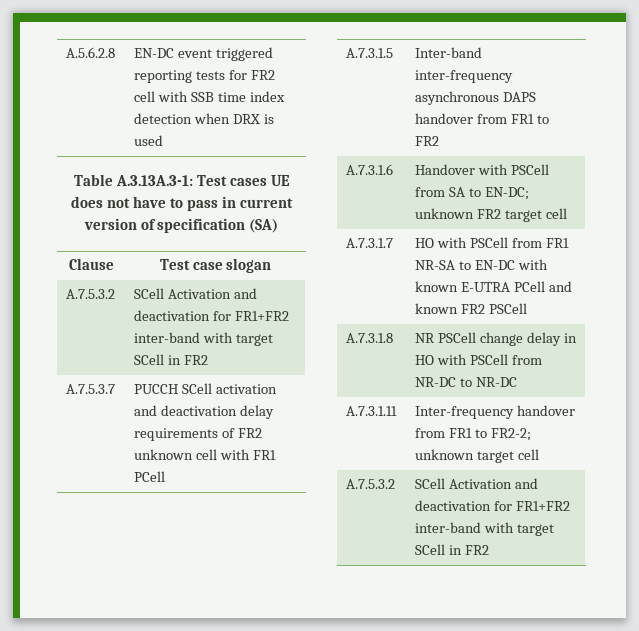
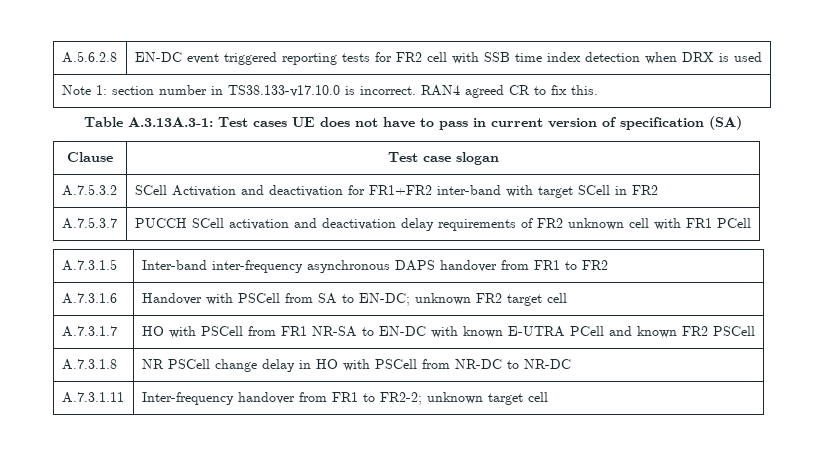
(164, 140) none -> [61,85,598,98] // Note 1: section number in TS38.133-v17.10.0 is incorrect. RAN4 agreed CR to fix this.
[346,479,396,489] [415,478,539,489] [415,500,571,511] [415,522,555,536] [415,544,490,555] // A.7.5.3.2 | SCell Activation and deactivation for FR1+FR2 inter-band with target SCell in FR2 -> (548, 397) none

